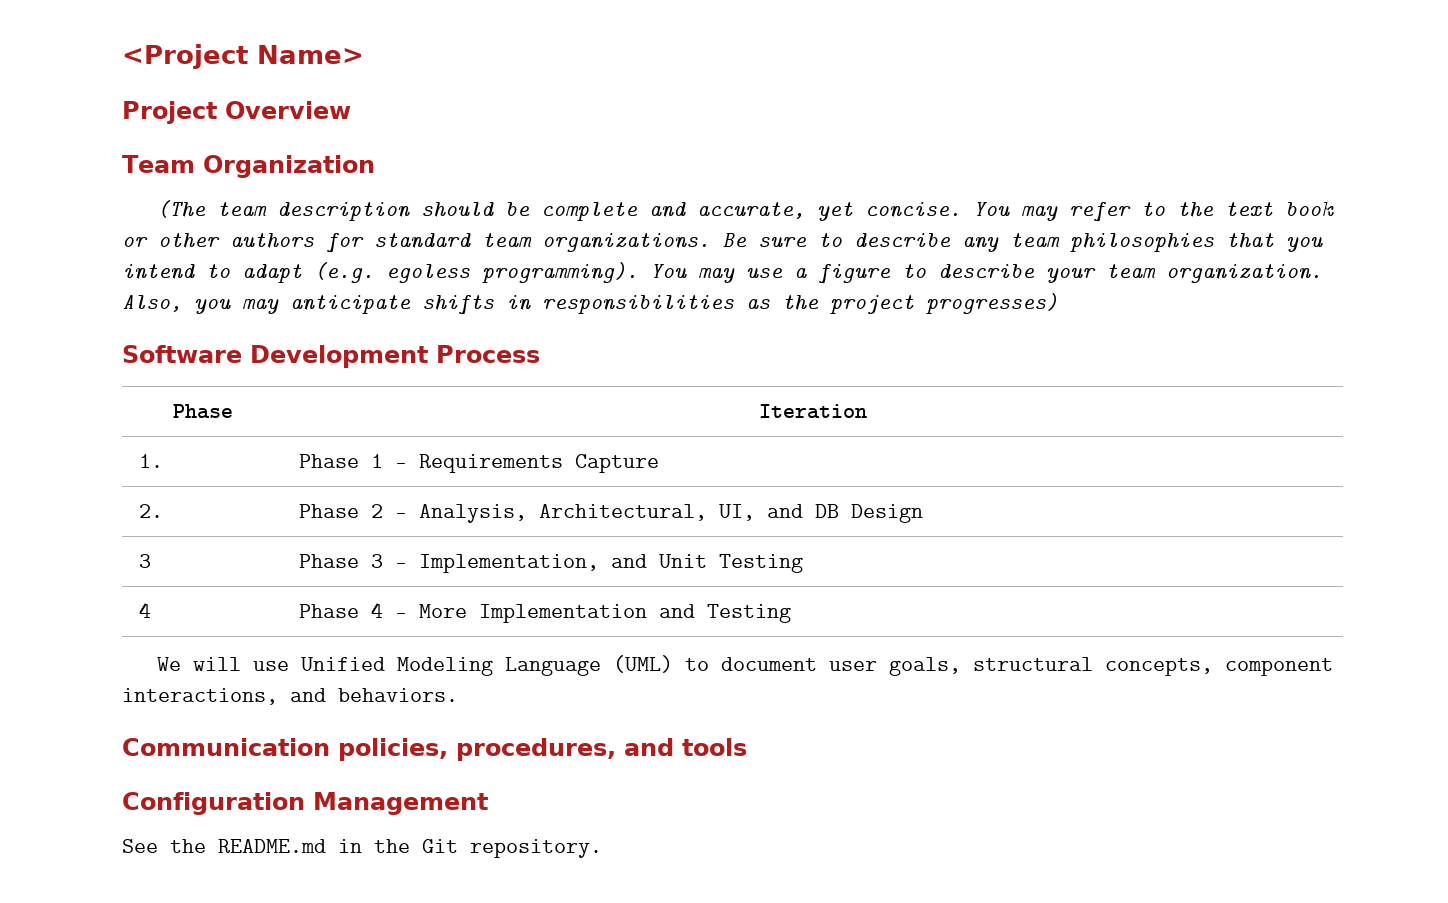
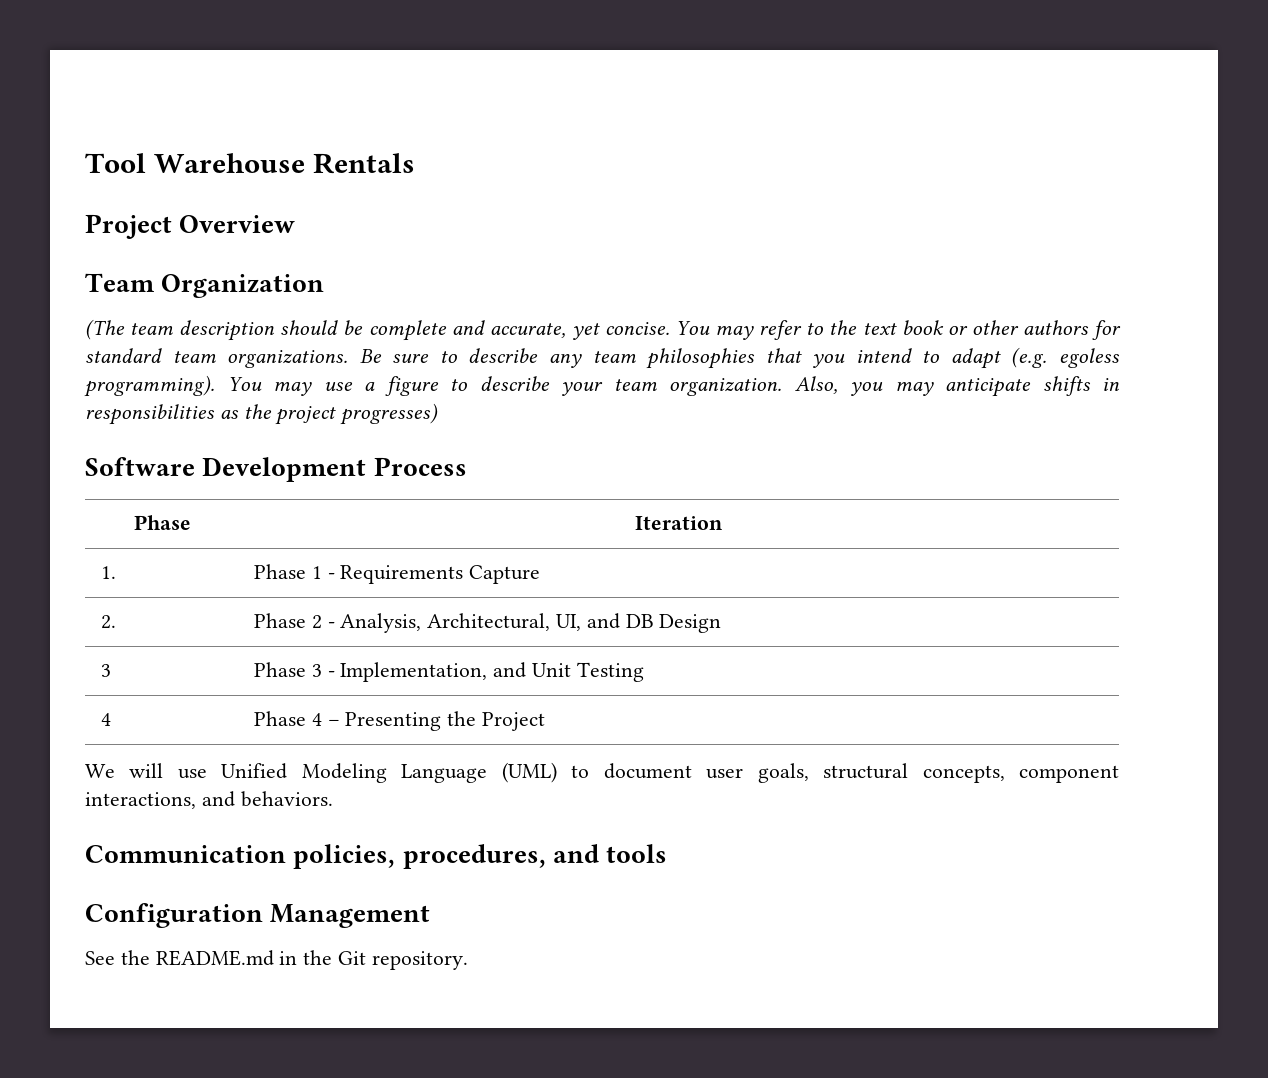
[122,44,364,69] <Project Name> -> [85,153,415,174] Tool Warehouse Rentals
[418,604,791,623] More Implementation and Testing -> [345,711,546,731] Presenting the Project

